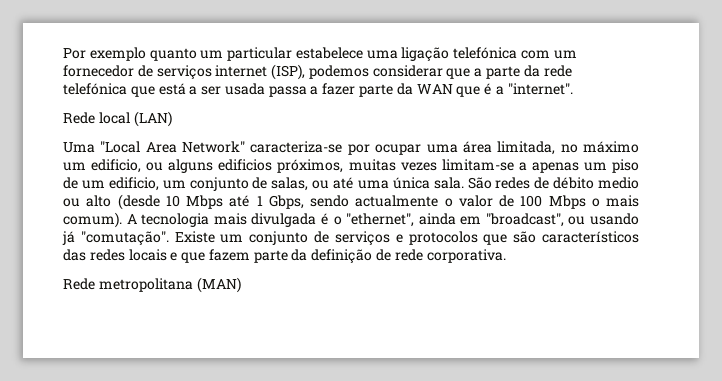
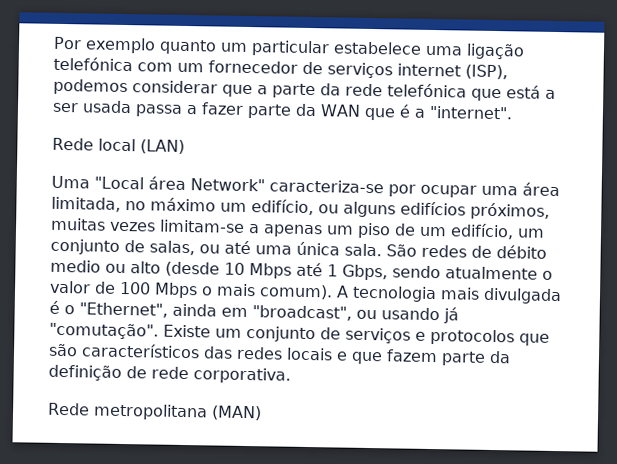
[145,142,177,153] Area -> [148,176,186,191] área
[91,159,142,173] edificio, -> [251,199,314,216] edifício,
[218,159,273,171] edificios -> [400,201,466,216] edifícios
[108,177,159,191] edificio, -> [450,223,514,240] edifício,
[355,195,439,207] actualmente -> [445,266,538,280] atualmente
[346,213,415,227] "ethernet", -> [79,302,168,318] "Ethernet",

